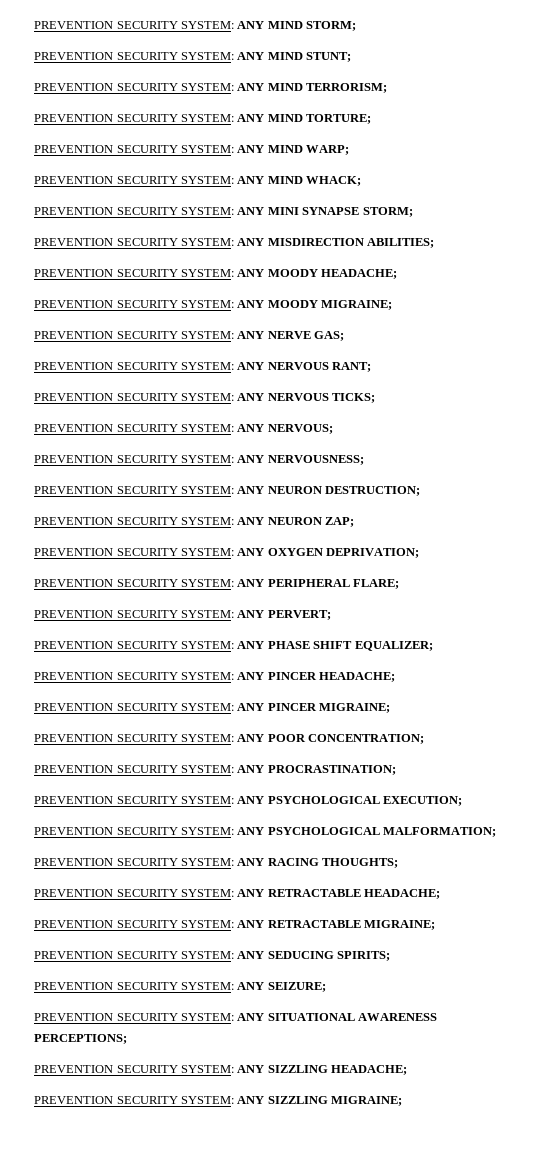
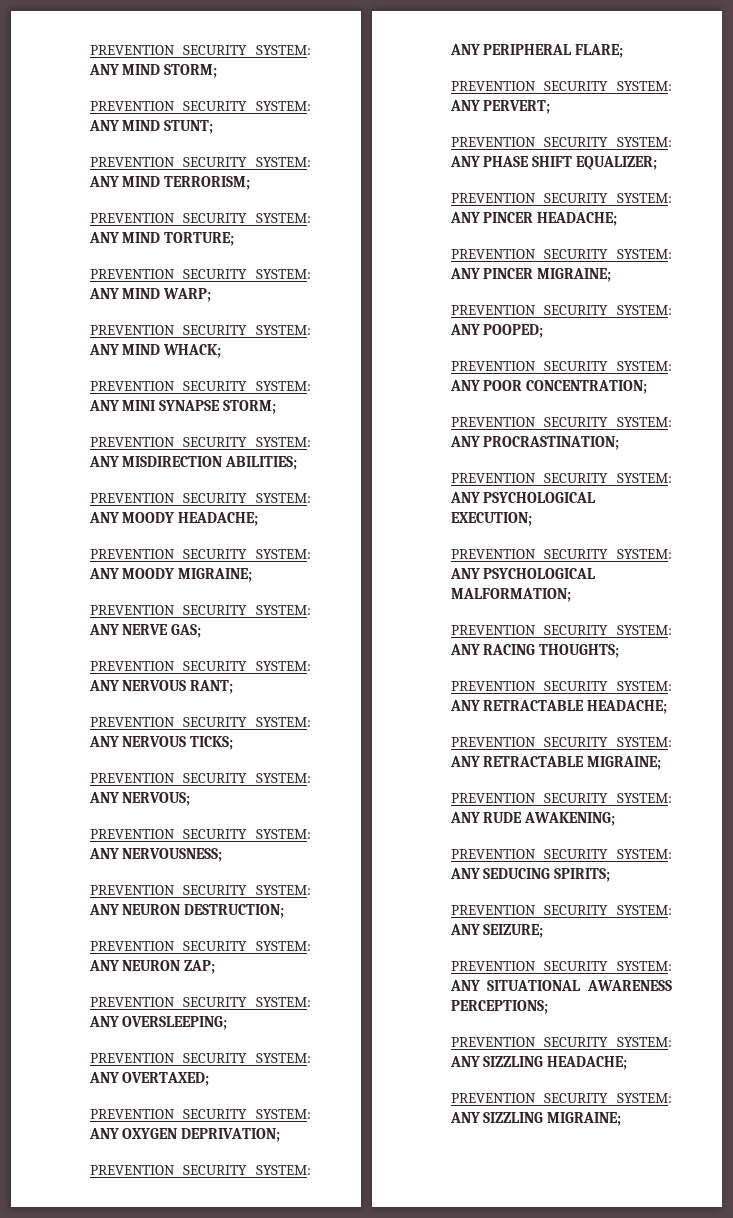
(355, 522) none -> [89,997,311,1007] [88,1016,228,1030] [89,1053,311,1063] [88,1072,210,1086] // PREVENTION SECURITY SYSTEM: ANY OVERSLEEPING; // PREVENTION SECURITY SYSTEM: ANY OVERTAXED;
(391, 708) none -> [450,305,672,315] [449,324,544,338] // PREVENTION SECURITY SYSTEM: ANY POOPED;
(436, 925) none -> [450,793,672,803] [449,812,616,826] // PREVENTION SECURITY SYSTEM: ANY RUDE AWAKENING;

